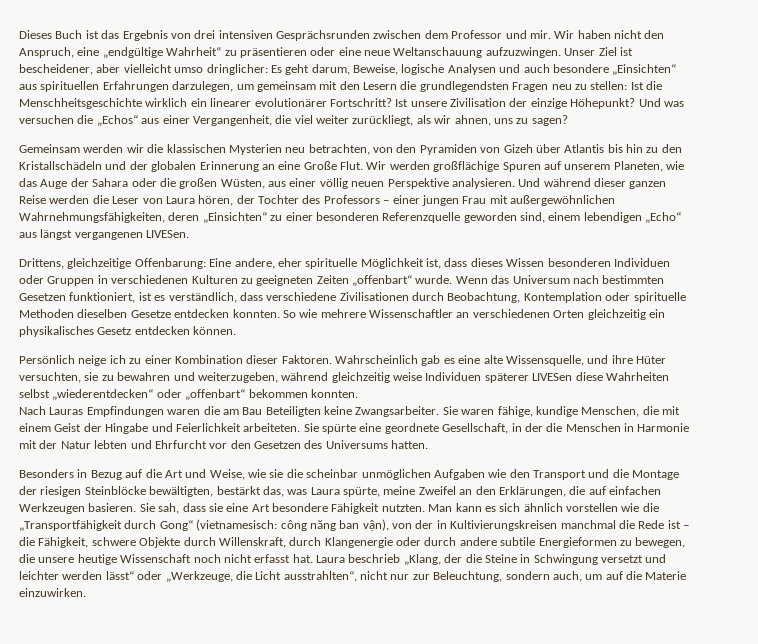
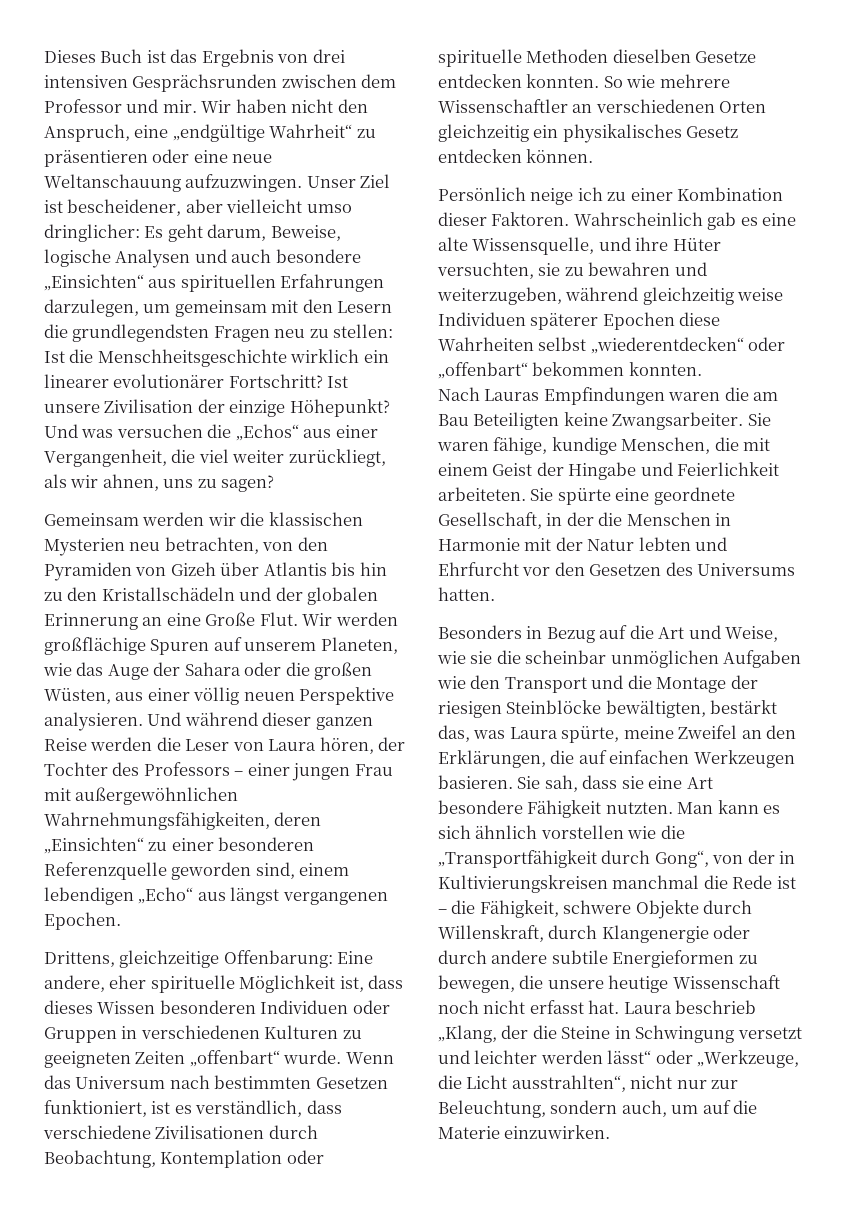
[146,230,190,238] LIVESen. -> [44,912,121,930] Epochen.
[532,373,573,381] LIVESen -> [602,312,675,330] Epochen
[159,519,389,531] Gong“ (vietnamesisch: công năng ban vận), -> [654,850,709,868] Gong“,

